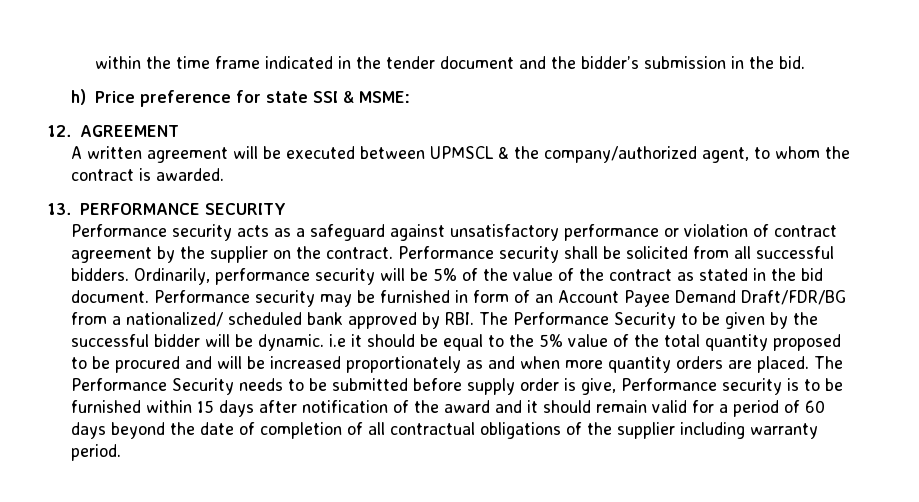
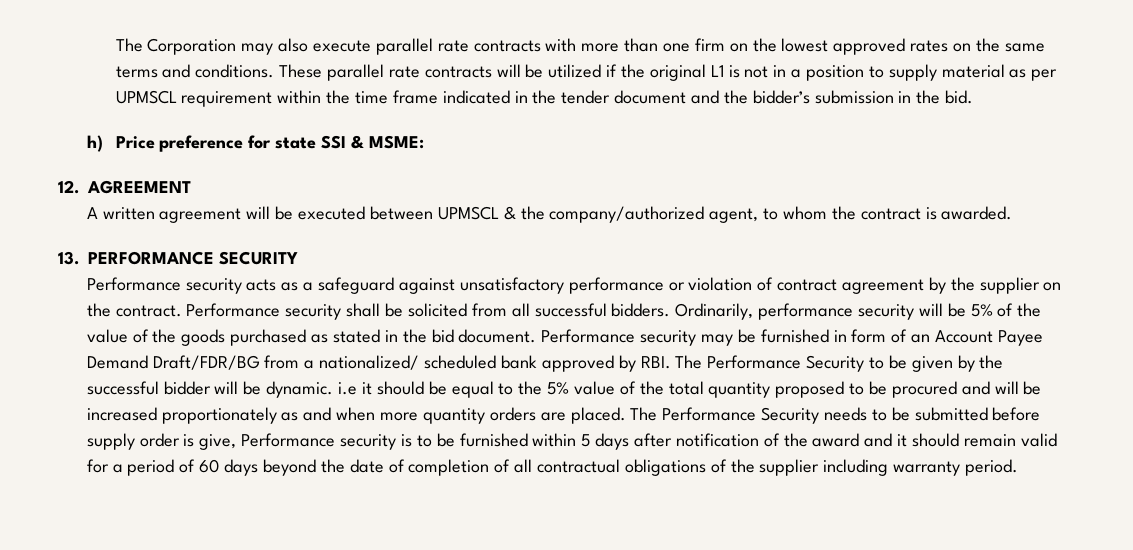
(94, 62) none -> [115,38,1045,55] [115,64,1058,81] [115,90,273,107] The Corporation may also execute parallel rate contracts with more than one firm on the lowest approved rates on the same terms and conditions. These parallel rate contracts will be utilized if the original L1 is not in a position to supply material as per UPMSCL requirement
[608,269,672,281] contract -> [181,329,307,346] goods purchased
[196,400,214,413] 15 -> [581,434,591,447] 5

